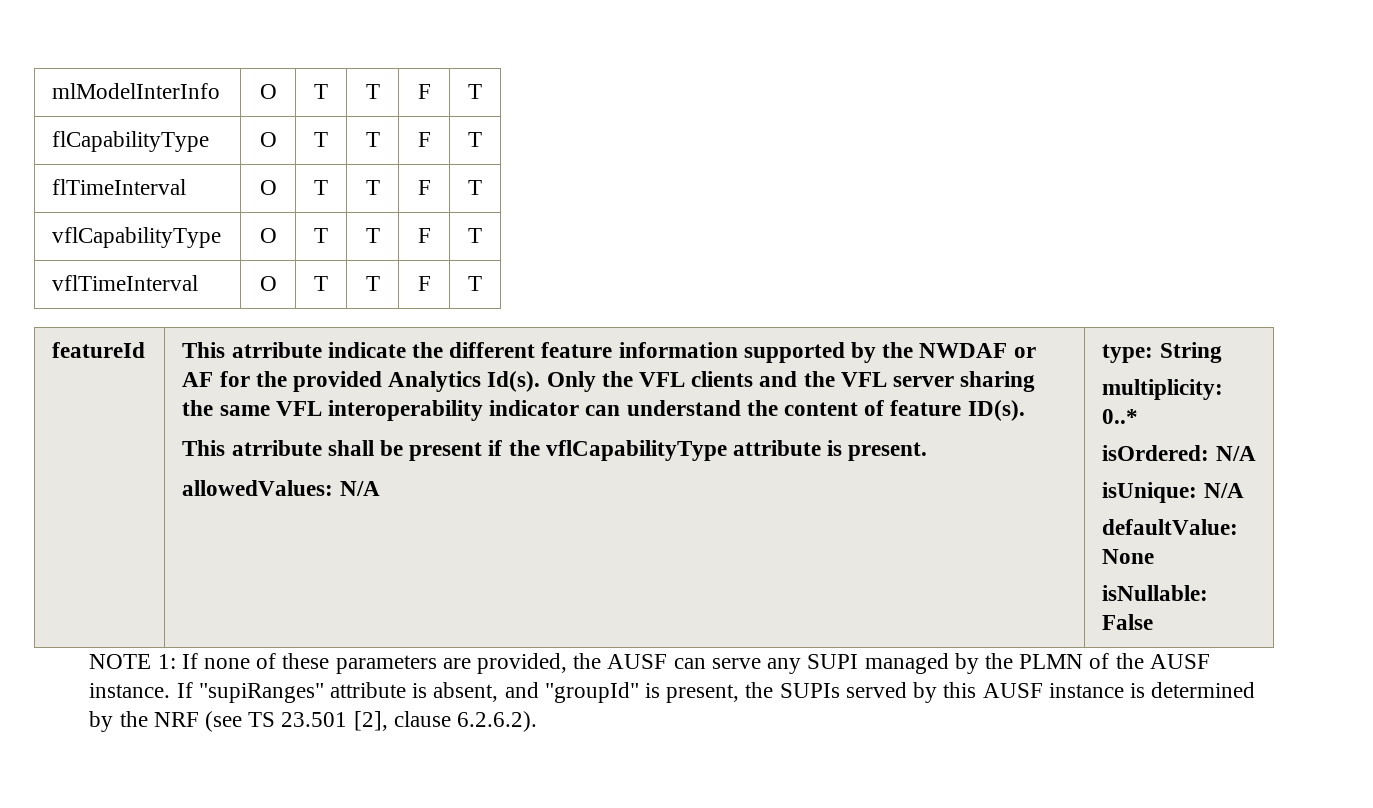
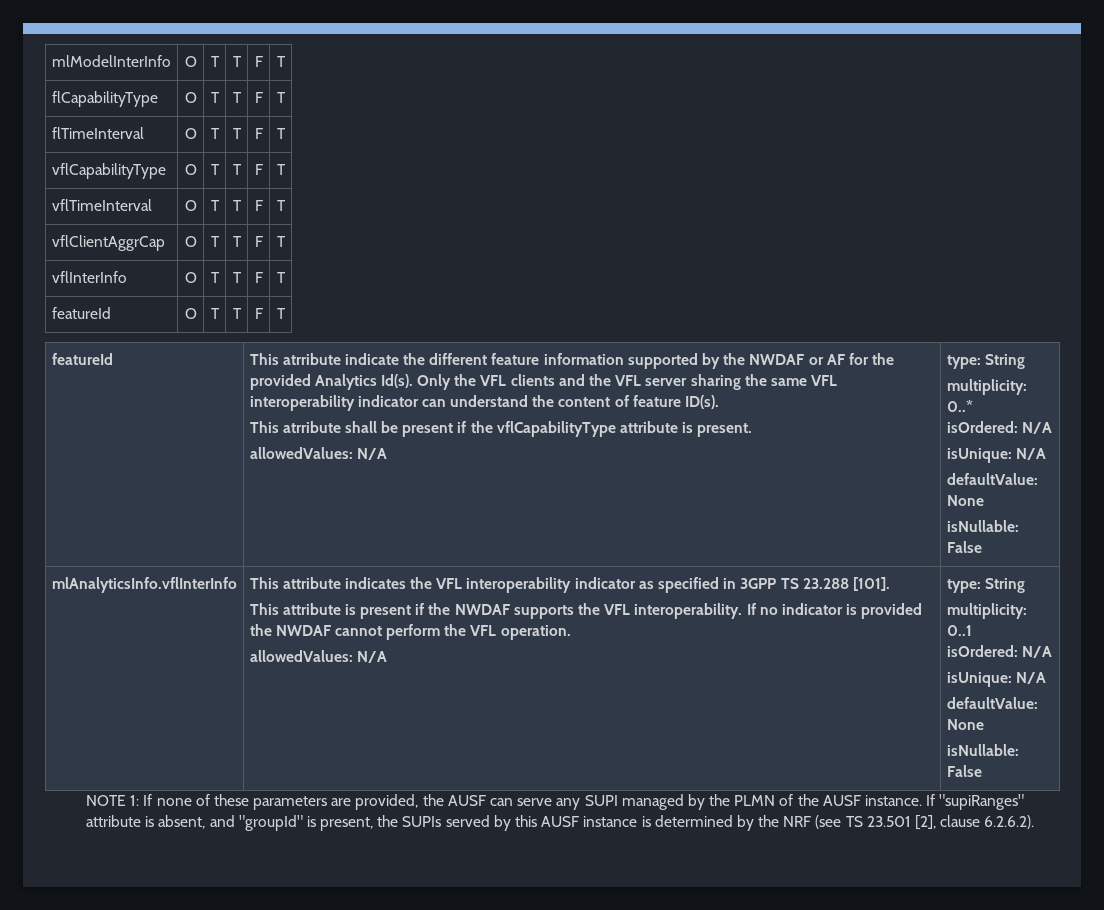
(482, 283) none -> [51,235,165,251] [184,236,197,247] [210,236,220,247] [232,236,242,247] [254,236,263,247] [276,236,286,247] [51,271,127,283] [184,272,197,283] [210,272,220,283] [232,272,242,283] [254,272,263,283] [276,272,286,283] [51,307,111,319] [184,308,197,319] [210,308,220,319] [232,308,242,319] [254,308,263,319] [276,308,286,319] // vflClientAggrCap | O | T | T | F | T // vflInterInfo | O | T | T | F | T // featureId | O | T | T | F | T
(1154, 622) none -> [51,577,237,593] [249,577,890,593] [249,603,923,619] [249,624,571,640] [249,650,387,663] [946,578,1025,593] [946,603,1027,619] [946,625,972,636] [946,645,1052,658] [946,672,1046,687] [946,697,1038,709] [946,719,984,730] [946,744,1019,756] [946,765,982,777] // mlAnalyticsInfo.vflInterInfo | This attribute indicates the VFL interoperability indicator as specified in 3GPP TS 23.288 [101]. // This attribute is present if the NWDAF supports the VFL interoperability. If no indicator is provided the NWDAF cannot perform the VFL operation. // allowedValues: N/A | type: String // multiplicity: 0..1 // isOrdered: N/A // isUnique: N/A // defaultValue: None // isNullable: False

